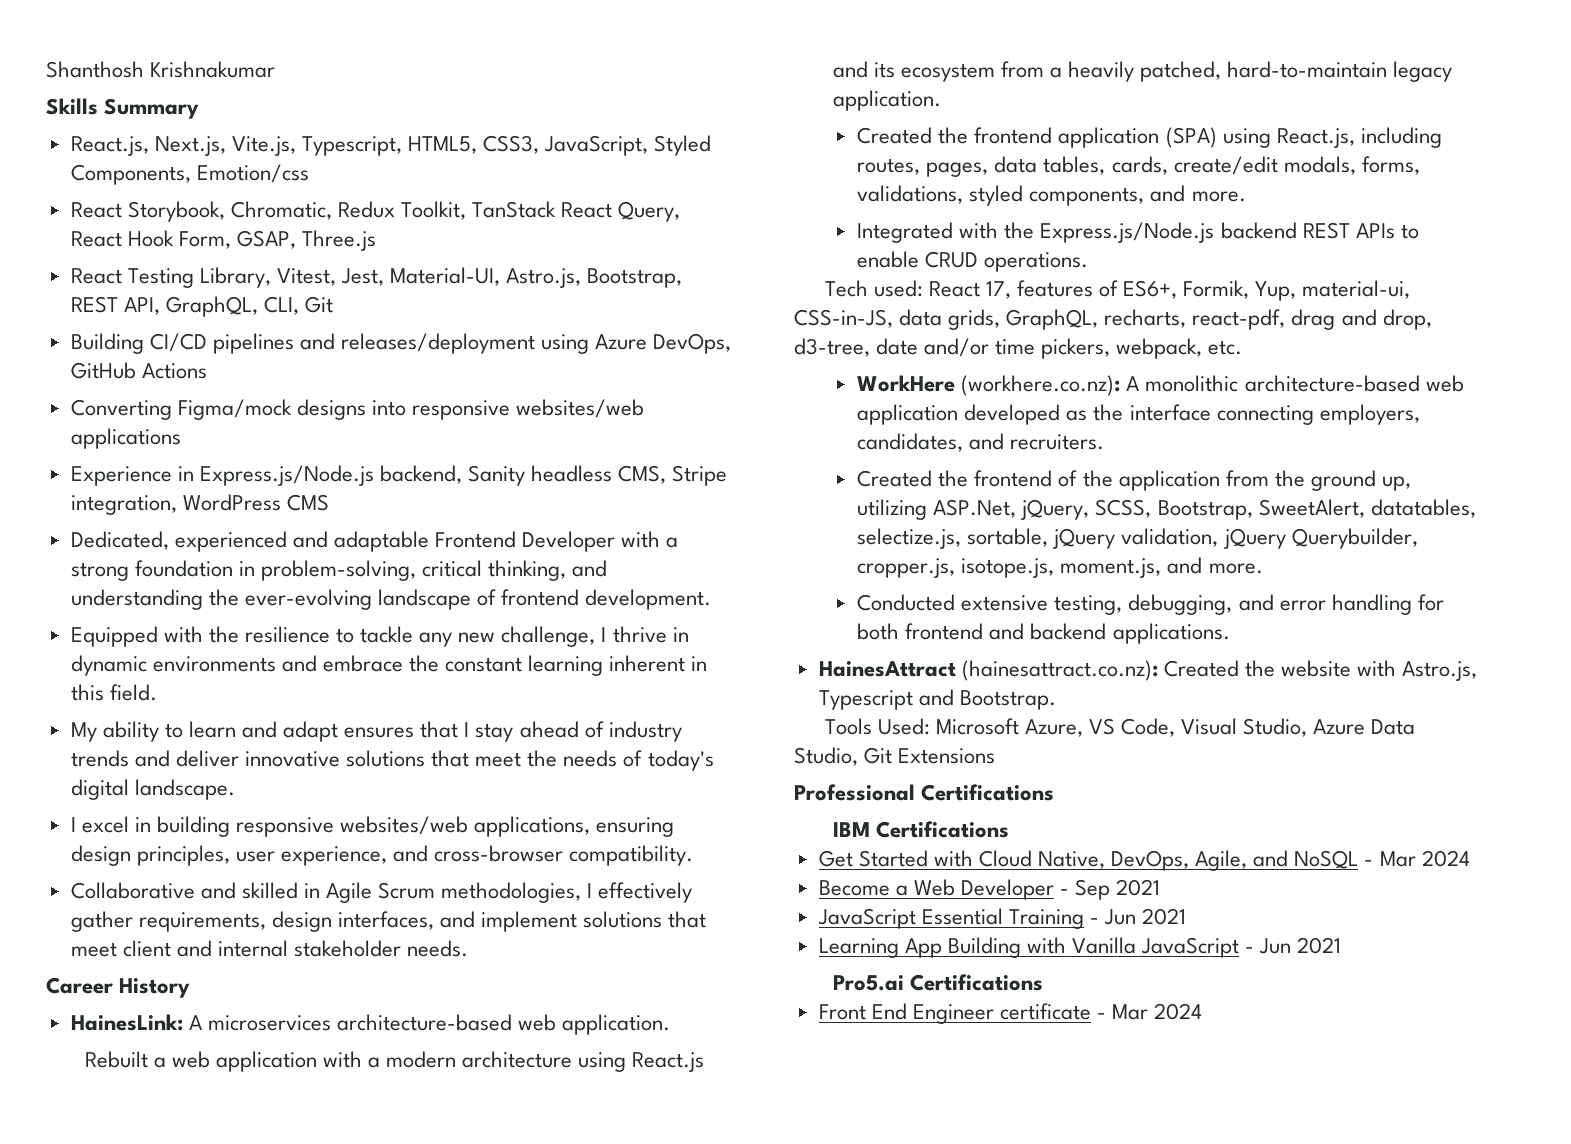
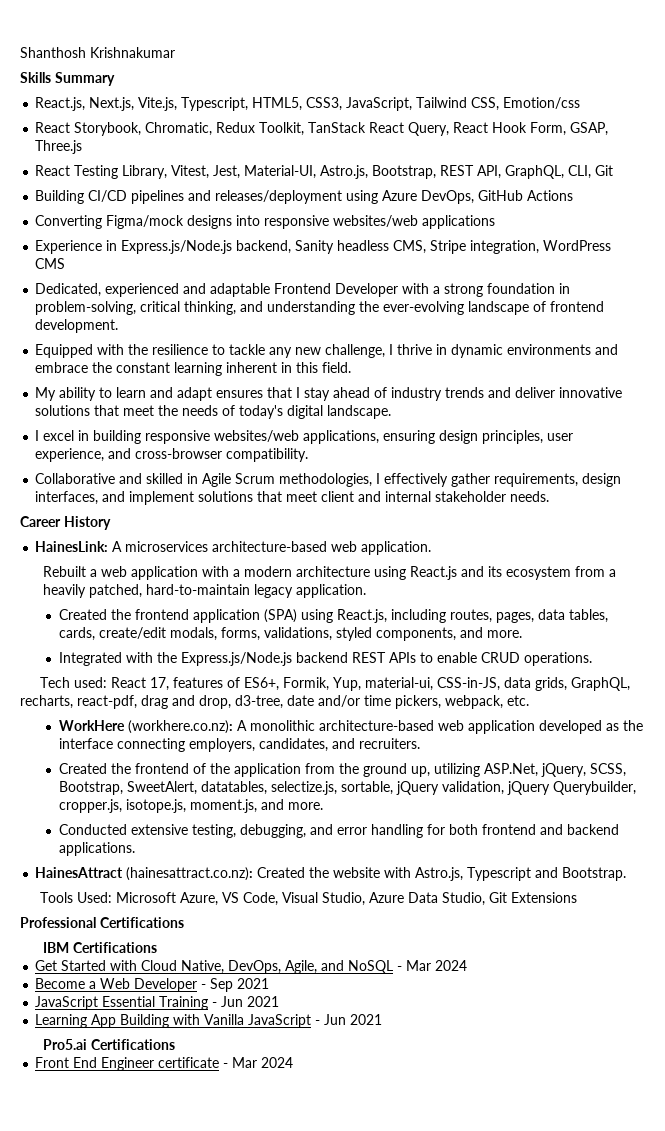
[654,135,712,156] [70,164,191,185] Styled Components, -> [416,97,500,111] Tailwind CSS,

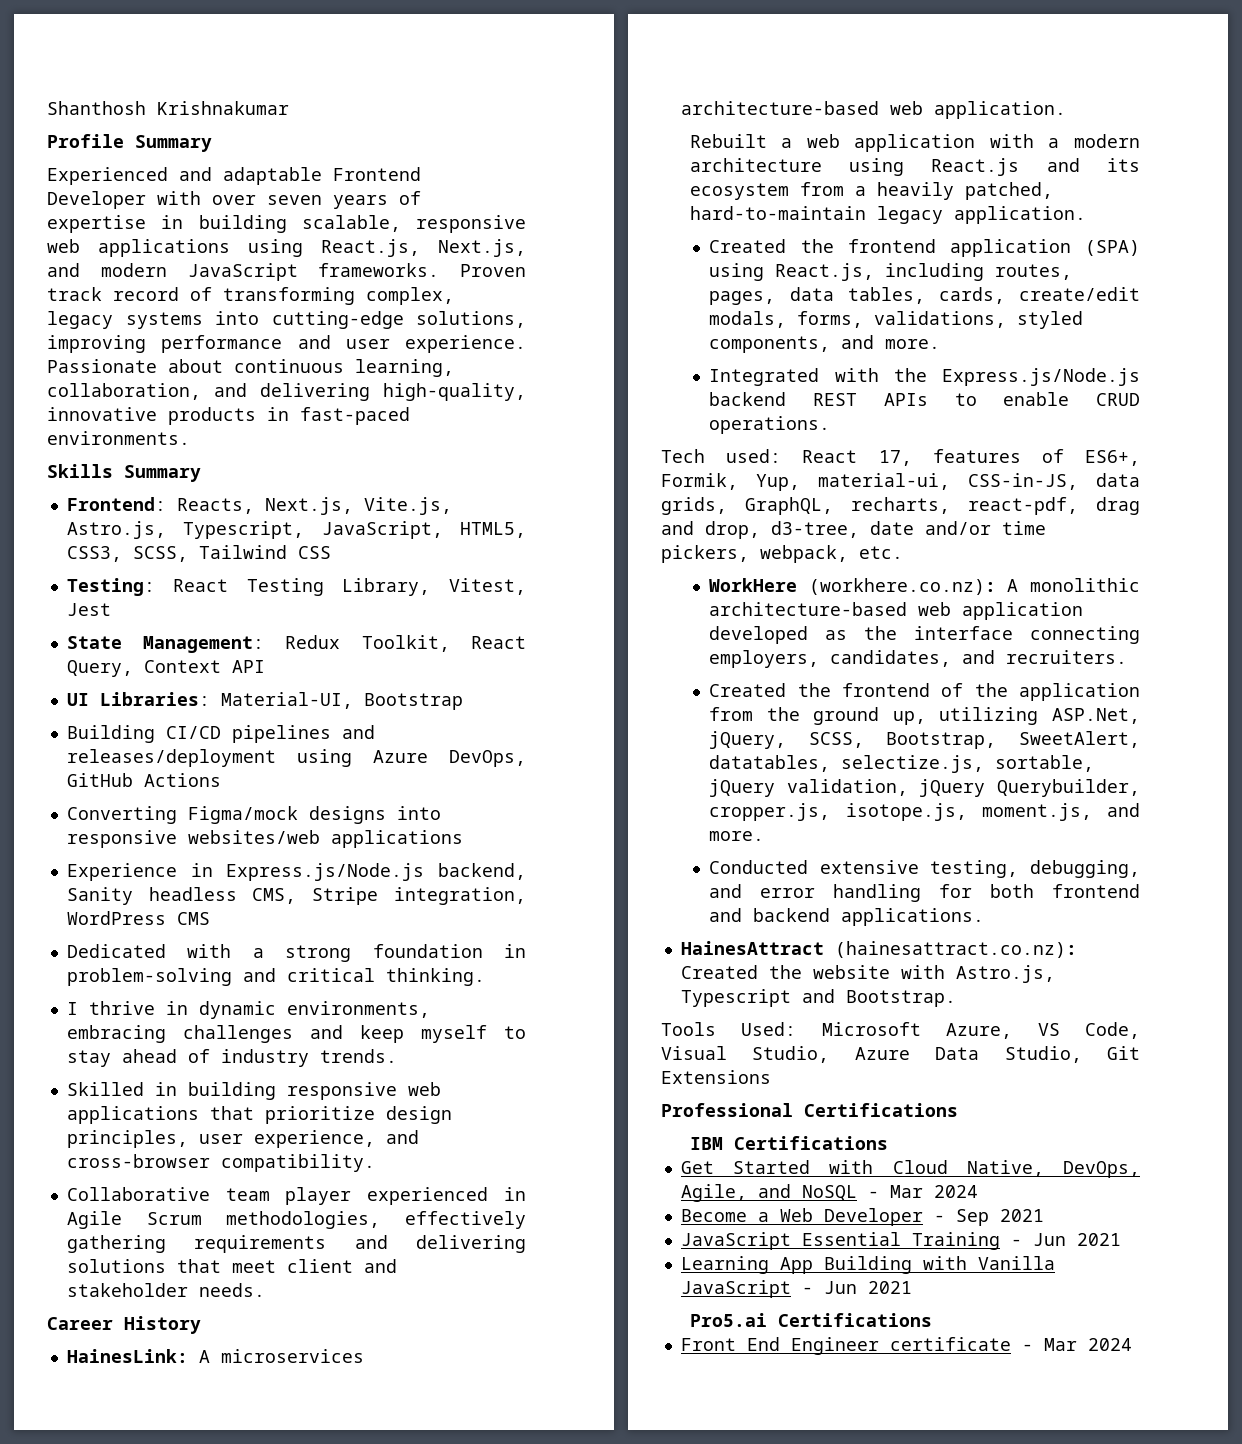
[20,72,115,86] [35,97,581,111] [35,122,609,136] [35,140,83,154] [35,165,614,179] Skills Summary // React.js, Next.js, Vite.js, Typescript, HTML5, CSS3, JavaScript, Tailwind CSS, Emotion/css // React Storybook, Chromatic, Redux Toolkit, TanStack React Query, React Hook Form, GSAP, Three.js // React Testing Library, Vitest, Jest, Material-UI, Astro.js, Bootstrap, REST API, GraphQL, CLI, Git -> [47,134,212,152] [47,167,421,185] [47,191,421,209] [47,215,526,233] [47,239,526,257] [47,263,526,281] [47,287,454,305] [47,311,526,329] [47,335,526,353] [47,359,454,377] [47,383,526,401] [47,407,410,425] [47,431,190,445] [47,464,201,482] [66,497,452,515] [66,521,526,539] [66,545,331,562] [66,578,526,596] [66,603,111,616] [66,635,526,653] [66,660,265,677] [66,692,463,710] Profile Summary // Experienced and adaptable Frontend Developer with over seven years of expertise in building scalable, responsive web applications using React.js, Next.js, and modern JavaScript frameworks. Proven track record of transforming complex, legacy systems into cutting-edge solutions, improving performance and user experience. Passionate about continuous learning, collaboration, and delivering high-quality, innovative products in fast-paced environments. // Skills Summary // Frontend: Reacts, Next.js, Vite.js, Astro.js, Typescript, JavaScript, HTML5, CSS3, SCSS, Tailwind CSS // Testing: React Testing Library, Vitest, Jest // State Management: Redux Toolkit, React Query, Context API // UI Libraries: Material-UI, Bootstrap
[35,283,399,297] Dedicated, experienced and adaptable Frontend Developer -> [66,944,166,958] Dedicated
[35,301,605,315] [35,319,119,333] [35,344,619,358] [35,362,352,376] [35,387,623,401] [35,405,392,419] [35,430,436,444] problem-solving, critical thinking, and understanding the ever-evolving landscape of frontend development. // Equipped with the resilience to tackle any new challenge, I thrive in dynamic environments and embrace the constant learning inherent in this field. // My ability to learn and adapt ensures that I stay ahead of industry trends and deliver innovative solutions that meet the needs of today's digital landscape. // I excel in building responsive websites/web applications, ensuring -> [66,968,485,986] [66,1001,430,1019] [66,1025,526,1043] [66,1049,397,1067] [66,1082,441,1100] [66,1106,375,1124] problem-solving and critical thinking. // I thrive in dynamic environments, embracing challenges and keep myself to stay ahead of industry trends. // Skilled in building responsive web applications that prioritize
[119,473,184,484] and skilled -> [225,1187,489,1205] team player experienced
[376,473,622,487] [35,491,195,505] I effectively gather requirements, design interfaces, and implement -> [405,1211,526,1229] [66,1235,526,1253] effectively gathering requirements and delivering
[385,491,432,502] internal -> (397, 1266) none

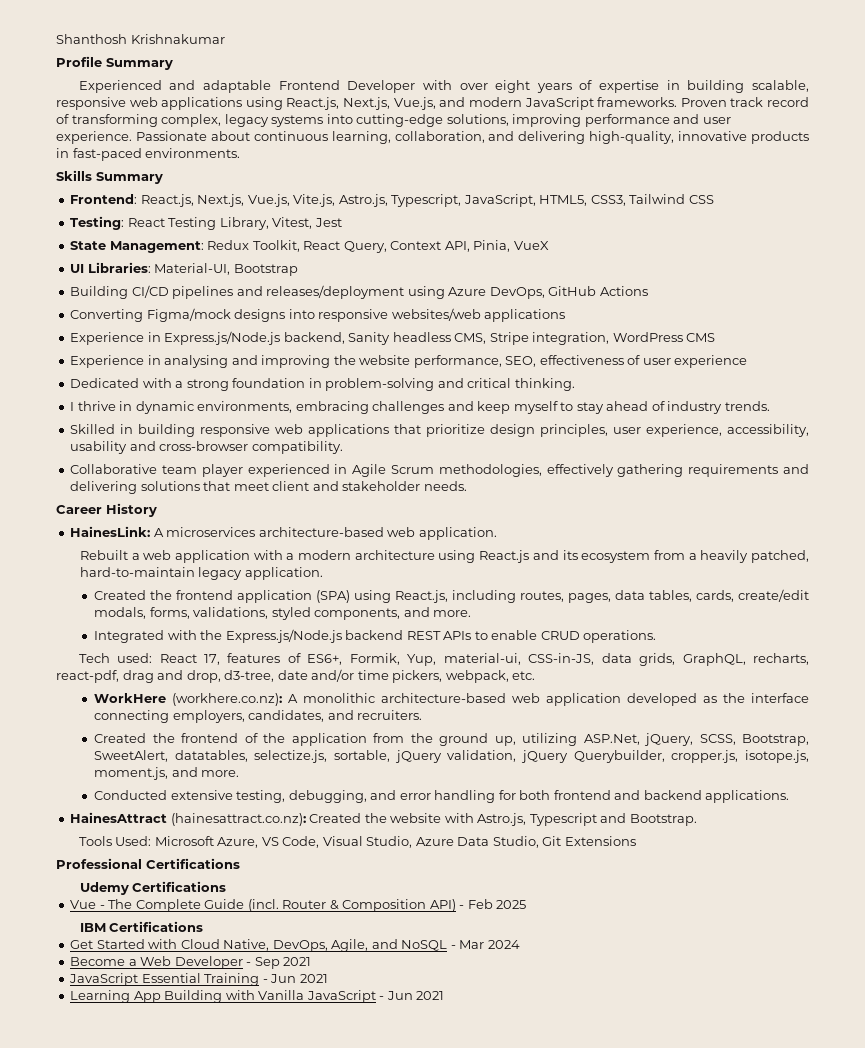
[267,195,322,205] seven -> [495,80,531,93] eight
(526, 248) none -> [393,97,436,110] Vue.js,
[176,497,353,515] Reacts, Next.js, -> [140,194,290,207] React.js, Next.js, Vue.js,
[132,546,188,562] SCSS, -> (626, 200) none
[231,660,265,673] API -> [444,240,549,252] API, Pinia, VueX
(210, 918) none -> [70,355,748,368] // Experience in analysing and improving the website performance, SEO, effectiveness of user experience
(375, 1139) none -> [727,424,810,437] [70,441,128,454] accessibility, usability
(958, 1110) none -> [79,881,227,895] [70,899,527,912] // Udemy Certifications // Vue - The Complete Guide (incl. Router & Composition API) - Feb 2025
[689,1313,932,1327] [680,1337,1132,1355] // Pro5.ai Certifications // Front End Engineer certificate - Mar 2024 -> (445, 995) none

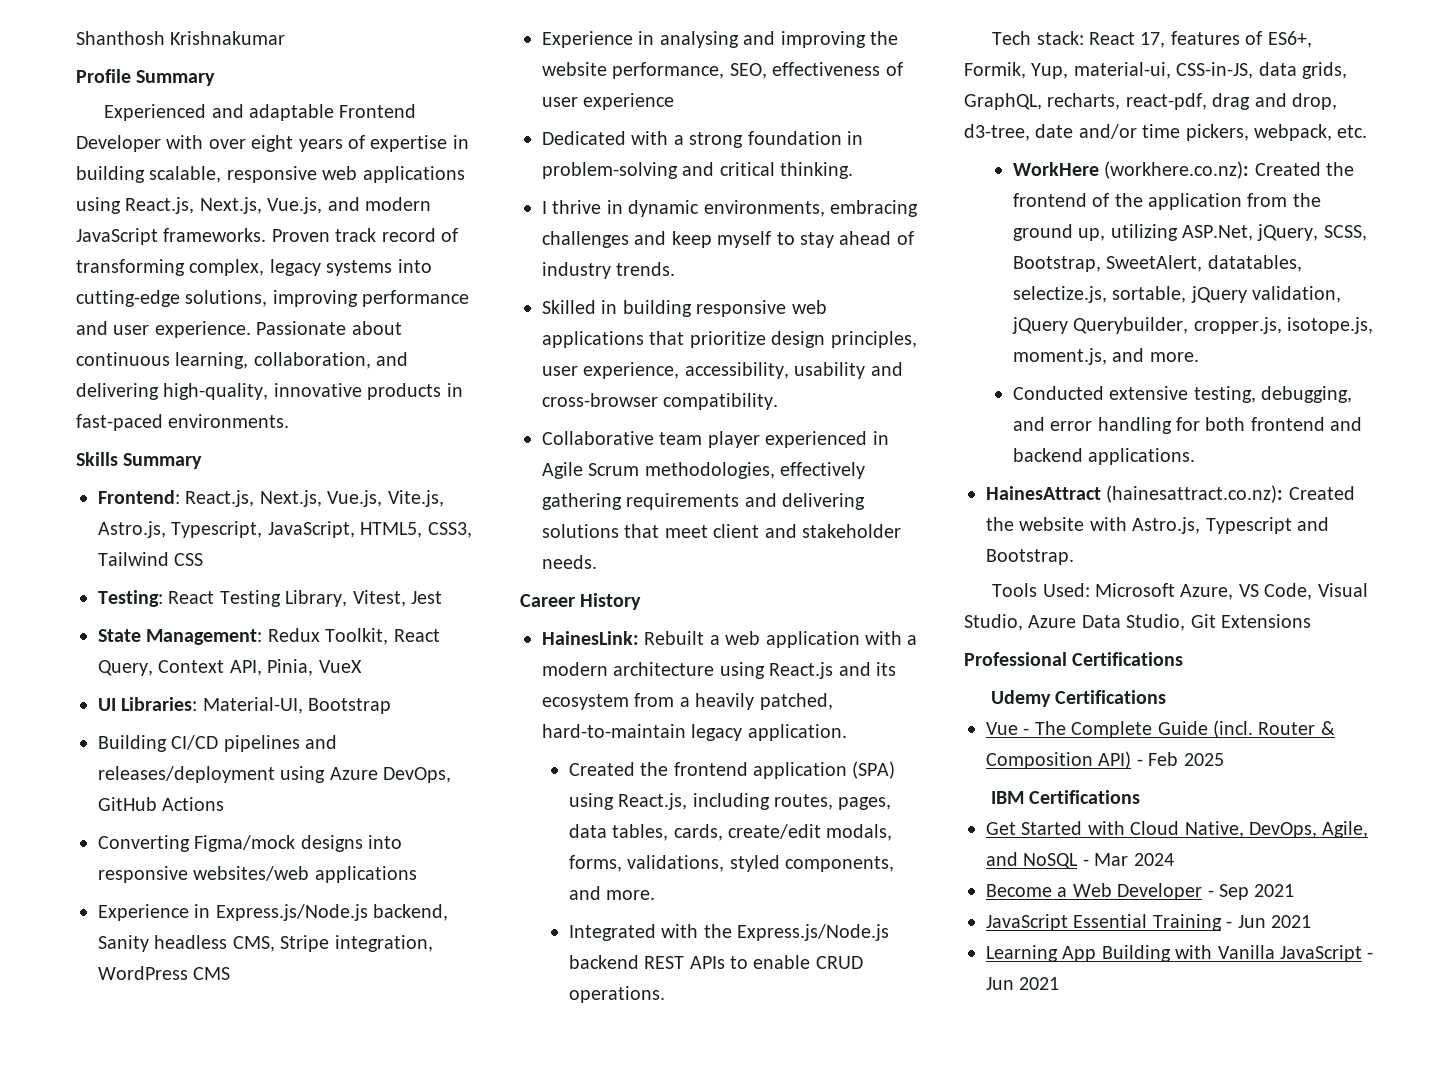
[153,527,497,540] A microservices architecture-based web application. // -> (639, 638) none
[117,653,153,663] used: -> [1036,31,1084,45] stack:
[288,693,810,706] [94,710,423,723] A monolithic architecture-based web application developed as the interface connecting employers, candidates, and recruiters. // -> (1250, 170) none

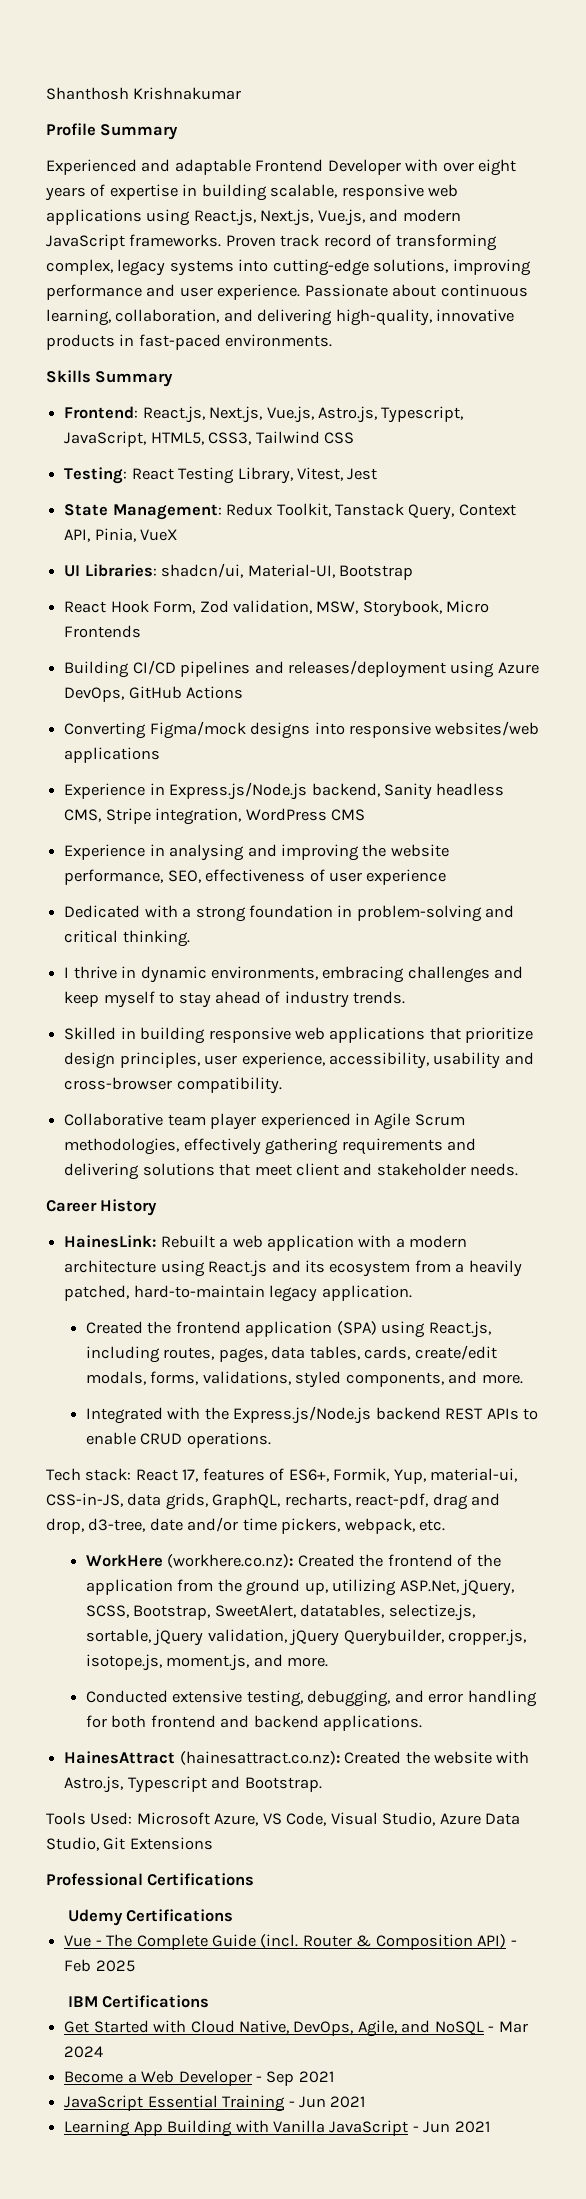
[387,490,444,507] Vite.js, -> (314, 414) none
[393,629,440,642] React -> [334,503,404,516] Tanstack
(198, 704) none -> [161,563,244,578] shadcn/ui,
(392, 706) none -> [64,600,490,617] [64,625,142,638] // React Hook Form, Zod validation, MSW, Storybook, Micro Frontends

